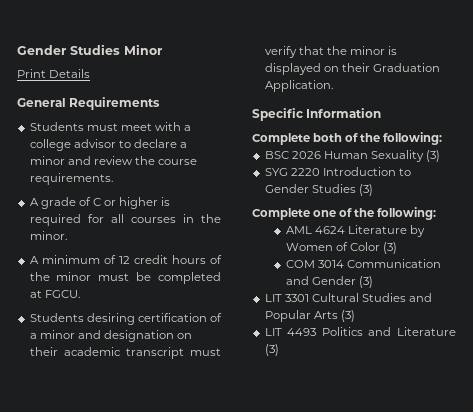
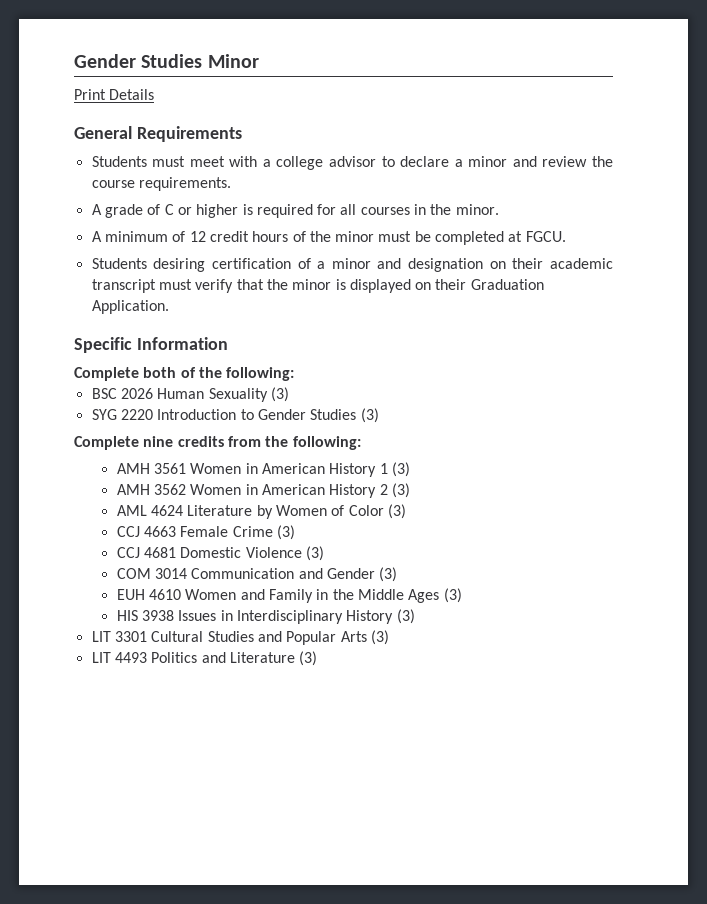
[313,207,437,220] one of the following: -> [143,436,361,450] [116,462,411,477] [116,483,411,498] nine credits from the following: // AMH 3561 Women in American History 1 (3) // AMH 3562 Women in American History 2 (3)
(398, 248) none -> [116,525,296,540] [116,546,325,561] // CCJ 4663 Female Crime (3) // CCJ 4681 Domestic Violence (3)
(373, 282) none -> [116,588,462,603] [116,609,415,624] // EUH 4610 Women and Family in the Middle Ages (3) // HIS 3938 Issues in Interdisciplinary History (3)

